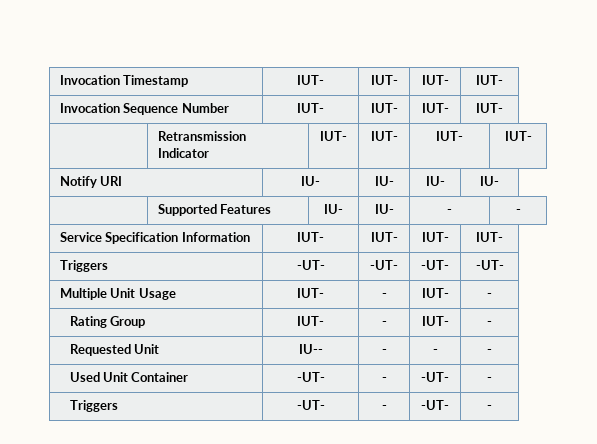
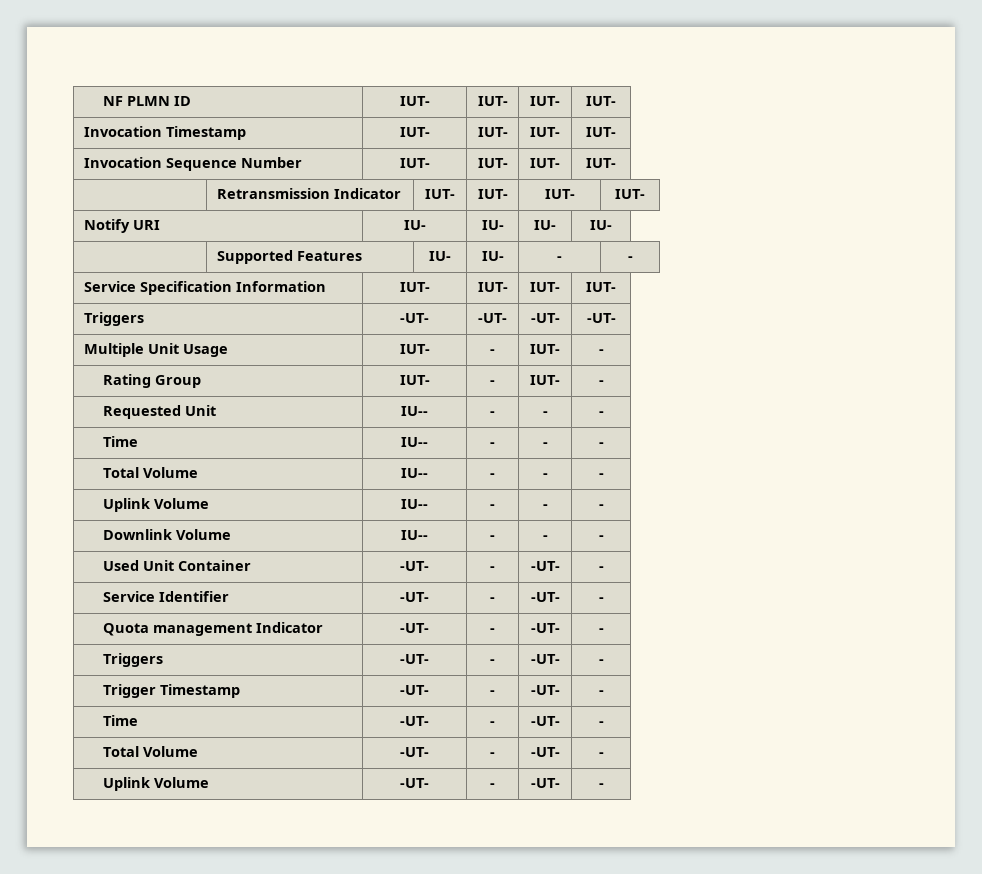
(59, 80) none -> [102,96,191,106] [399,96,430,106] [477,96,508,106] [530,96,560,106] [586,96,616,106] NF PLMN ID | IUT- | IUT- | IUT- | IUT- //
(492, 351) none -> [102,436,138,447] [401,437,428,447] [490,442,495,447] [542,442,548,447] [598,442,604,447] [102,467,198,478] [401,468,428,478] [490,473,495,478] [542,473,548,478] [598,473,604,478] [102,498,209,512] [401,499,428,509] [490,504,495,509] [542,504,548,509] [598,504,604,509] [102,529,231,540] [401,530,428,540] [490,535,495,540] [542,535,548,540] [598,535,604,540] // Time | IU-- | - | - | - // Total Volume | IU-- | - | - | - // Uplink Volume | IU-- | - | - | - // Downlink Volume | IU-- | - | - | -
(492, 379) none -> [102,591,229,602] [400,592,429,602] [490,597,495,602] [530,592,560,602] [598,597,604,602] [102,622,323,636] [400,623,429,633] [490,628,495,633] [530,623,560,633] [598,628,604,633] // Service Identifier | -UT- | - | -UT- | - // Quota management Indicator | -UT- | - | -UT- | -
(492, 407) none -> [102,684,240,698] [400,685,429,695] [490,690,495,695] [530,685,560,695] [598,690,604,695] [102,715,138,726] [400,716,429,726] [490,721,495,726] [530,716,560,726] [598,721,604,726] [102,746,198,757] [400,747,429,757] [490,752,495,757] [530,747,560,757] [598,752,604,757] [102,777,209,791] [400,778,429,788] [490,783,495,788] [530,778,560,788] [598,783,604,788] // Trigger Timestamp | -UT- | - | -UT- | - // Time | -UT- | - | -UT- | - // Total Volume | -UT- | - | -UT- | - // Uplink Volume | -UT- | - | -UT- | -

